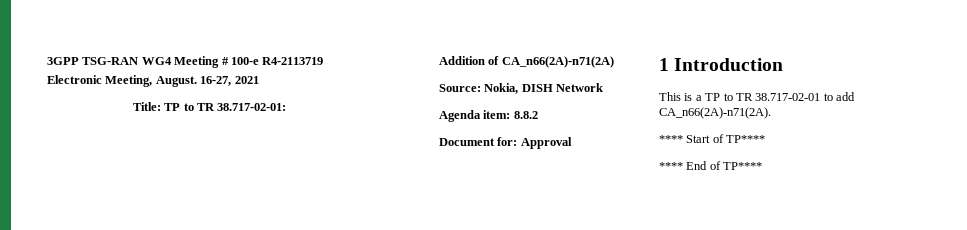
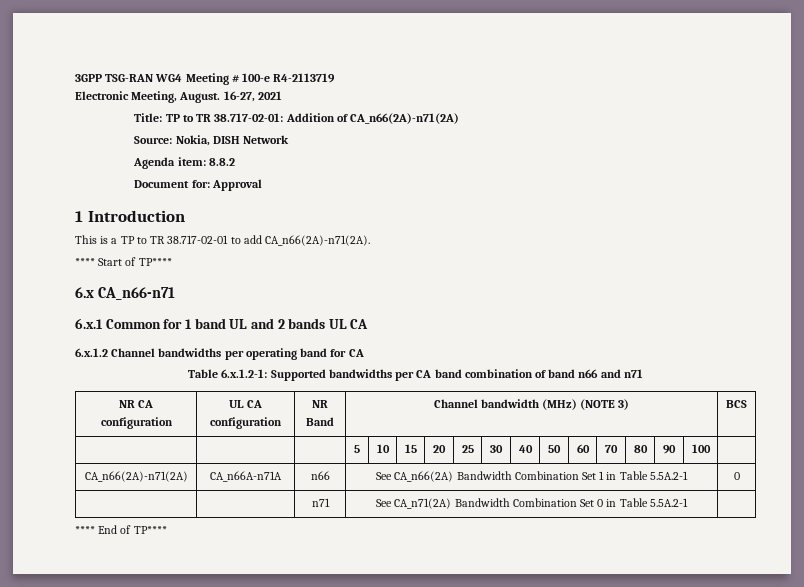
(766, 139) none -> [75,287,176,300] [75,318,369,329] [75,348,364,360] [188,369,643,381] [118,400,154,408] [100,417,173,429] [229,400,262,408] [210,417,282,429] [312,400,328,408] [306,417,334,426] [433,399,630,410] [726,400,747,408] [354,445,360,453] [376,444,390,453] [404,444,417,453] [433,445,446,453] [461,445,474,453] [490,445,503,453] [518,445,533,453] [548,445,561,453] [576,444,590,453] [605,445,618,453] [633,445,648,453] [663,445,676,454] [691,444,711,453] [84,471,188,482] [210,471,282,482] [310,471,330,480] [376,471,688,482] [733,472,740,480] [311,498,330,507] [376,498,688,509] // 6.x CA_n66-n71 // 6.x.1 Common for 1 band UL and 2 bands UL CA // 6.x.1.2 Channel bandwidths per operating band for CA // Table 6.x.1.2-1: Supported bandwidths per CA band combination of band n66 and n71 // NR CA configuration | UL CA configuration | NR Band | Channel bandwidth (MHz) (NOTE 3) | BCS // | | | 5 | 10 | 15 | 20 | 25 | 30 | 40 | 50 | 60 | 70 | 80 | 90 | 100 | // CA_n66(2A)-n71(2A) | CA_n66A-n71A | n66 | See CA_n66(2A) Bandwidth Combination Set 1 in Table 5.5A.2-1 | 0 // | | n71 | See CA_n71(2A) Bandwidth Combination Set 0 in Table 5.5A.2-1 |

